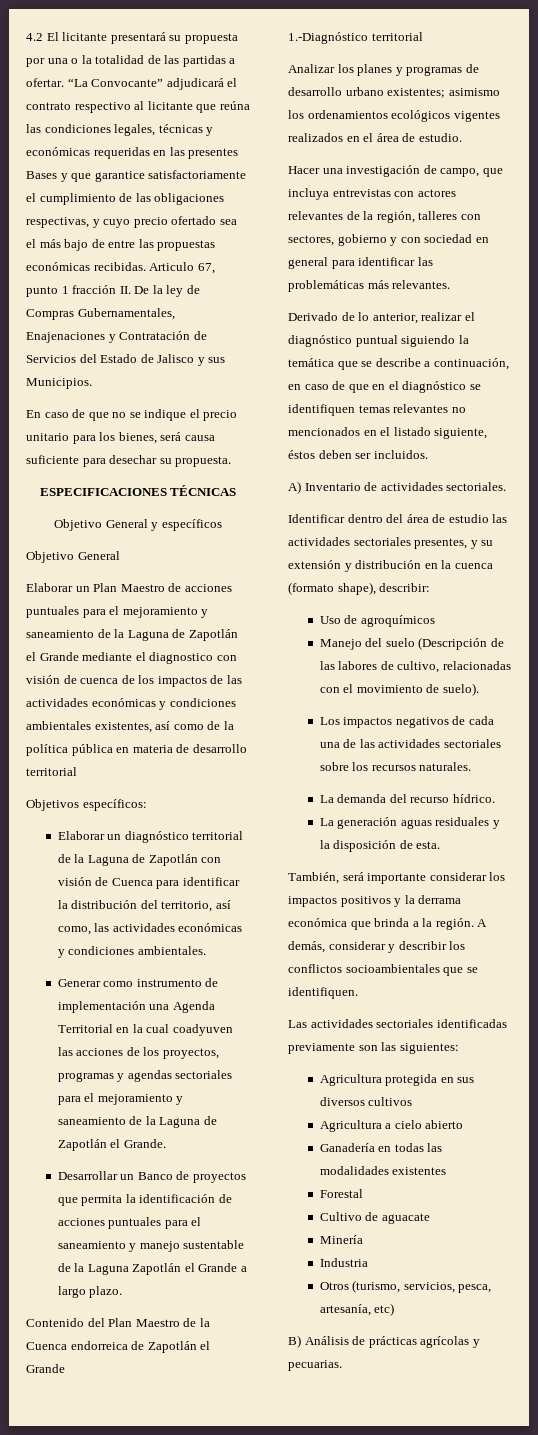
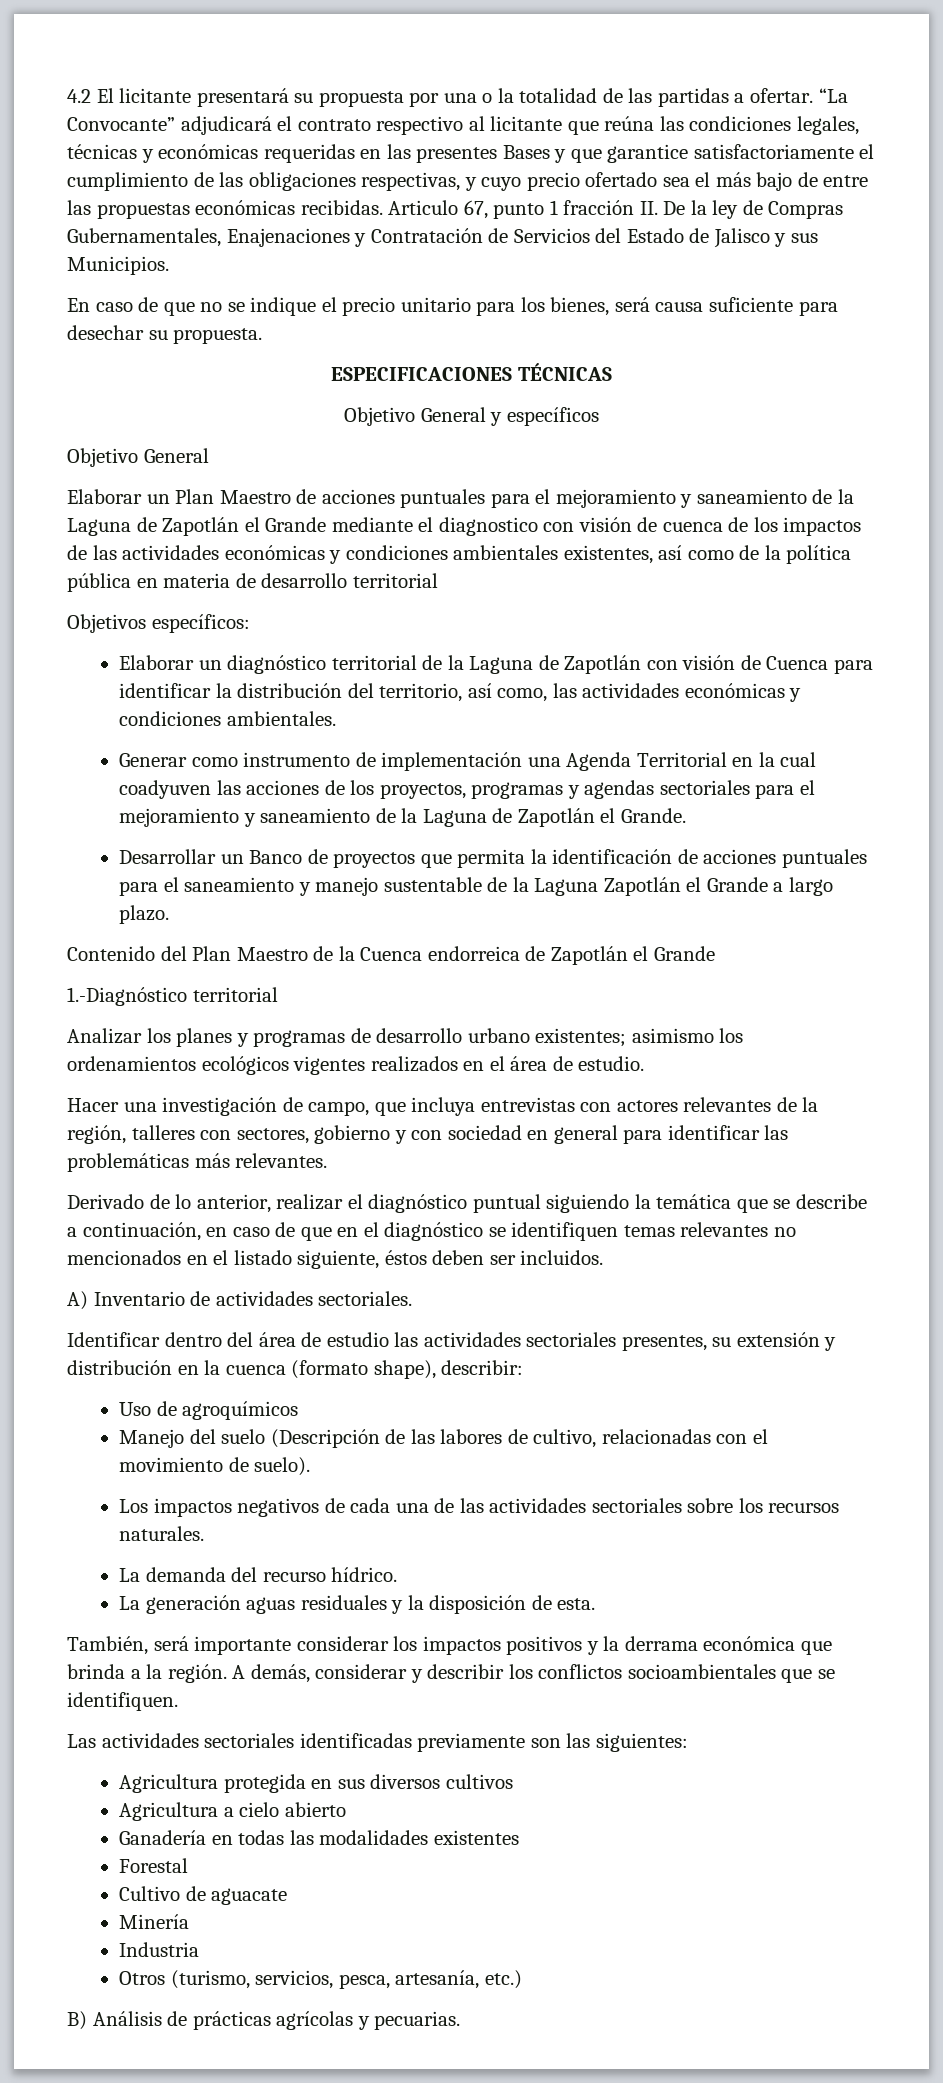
[470,540,478,549] y -> (707, 1343) none
[374,1303,395,1316] etc) -> [484,1970,522,1989] etc.)

